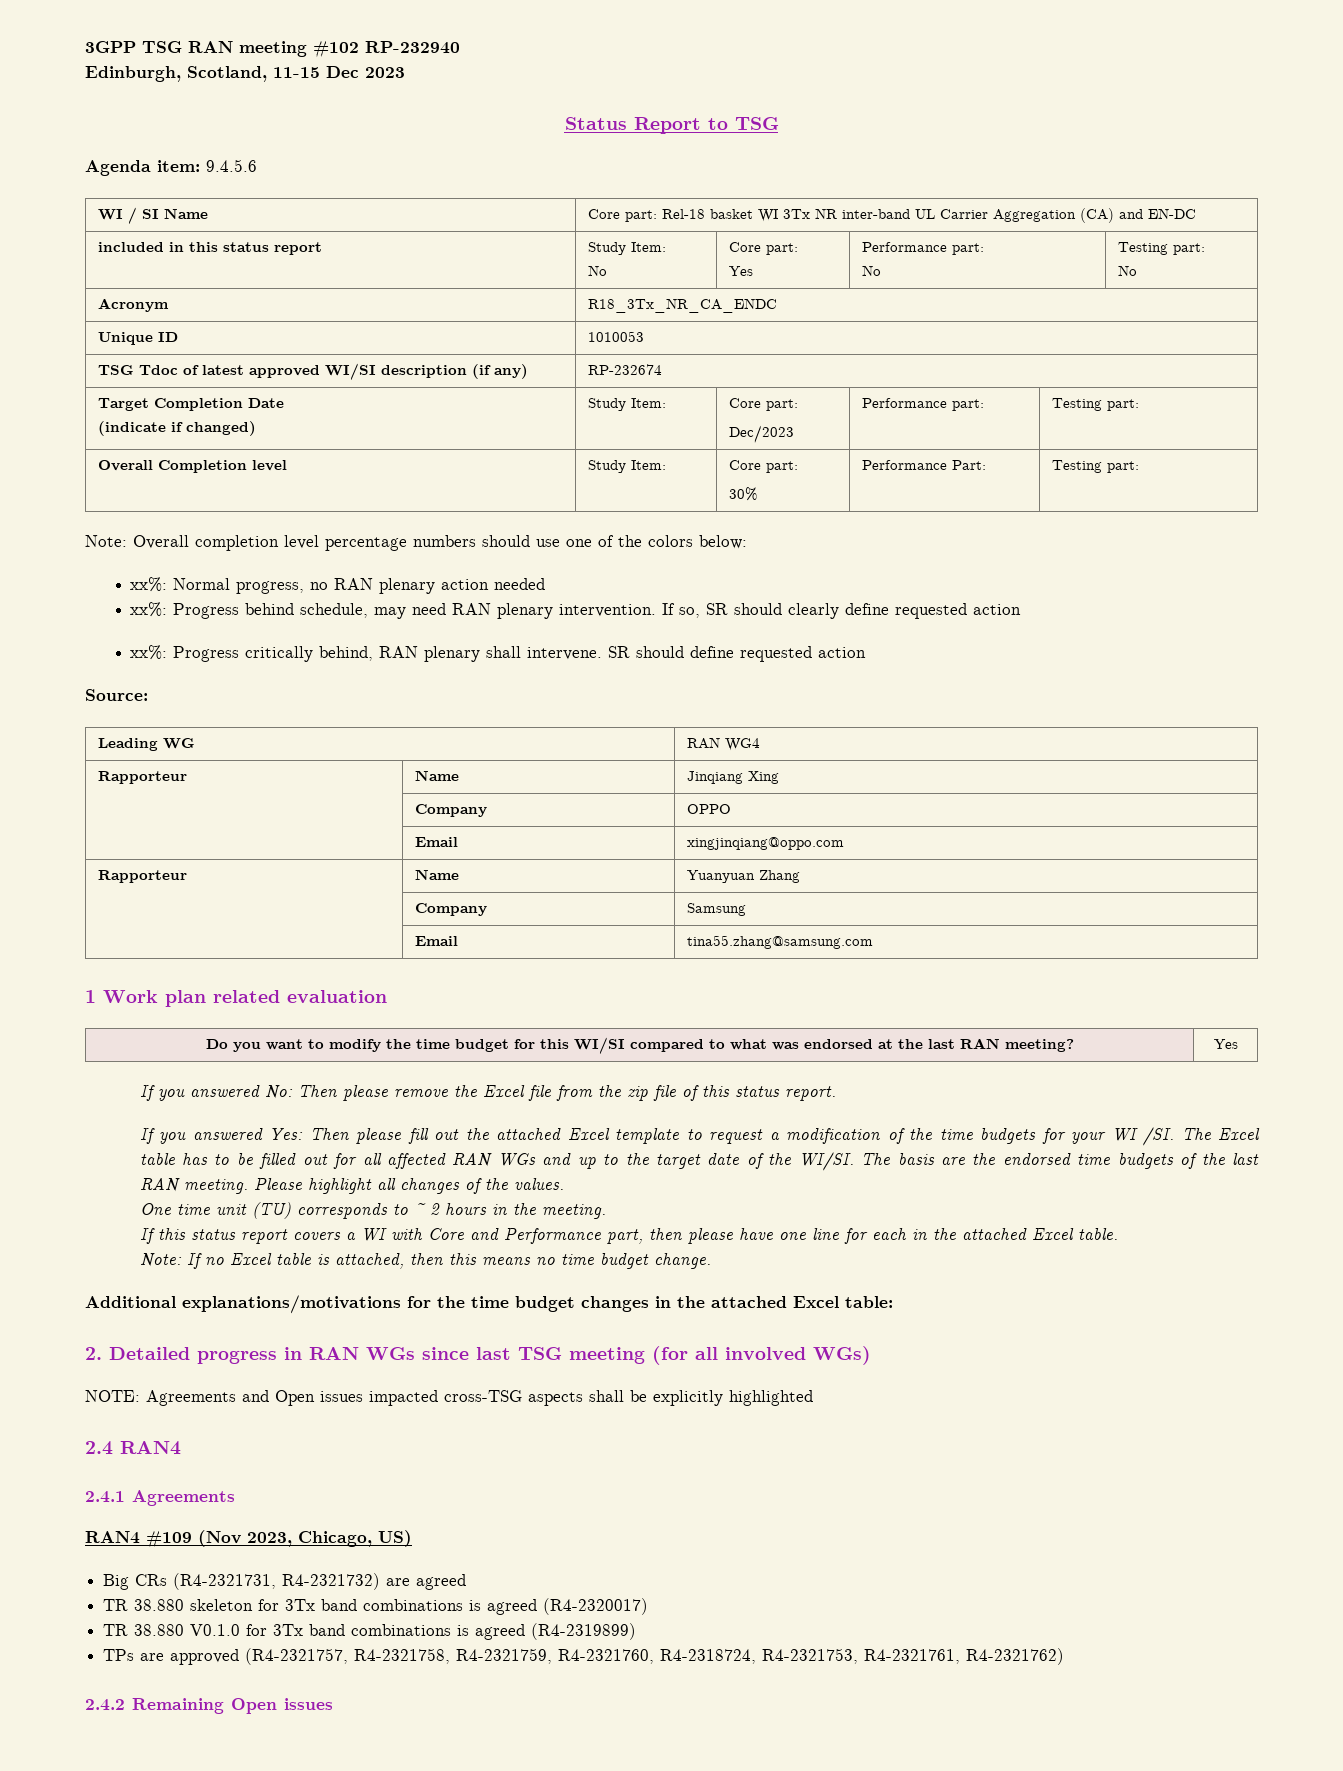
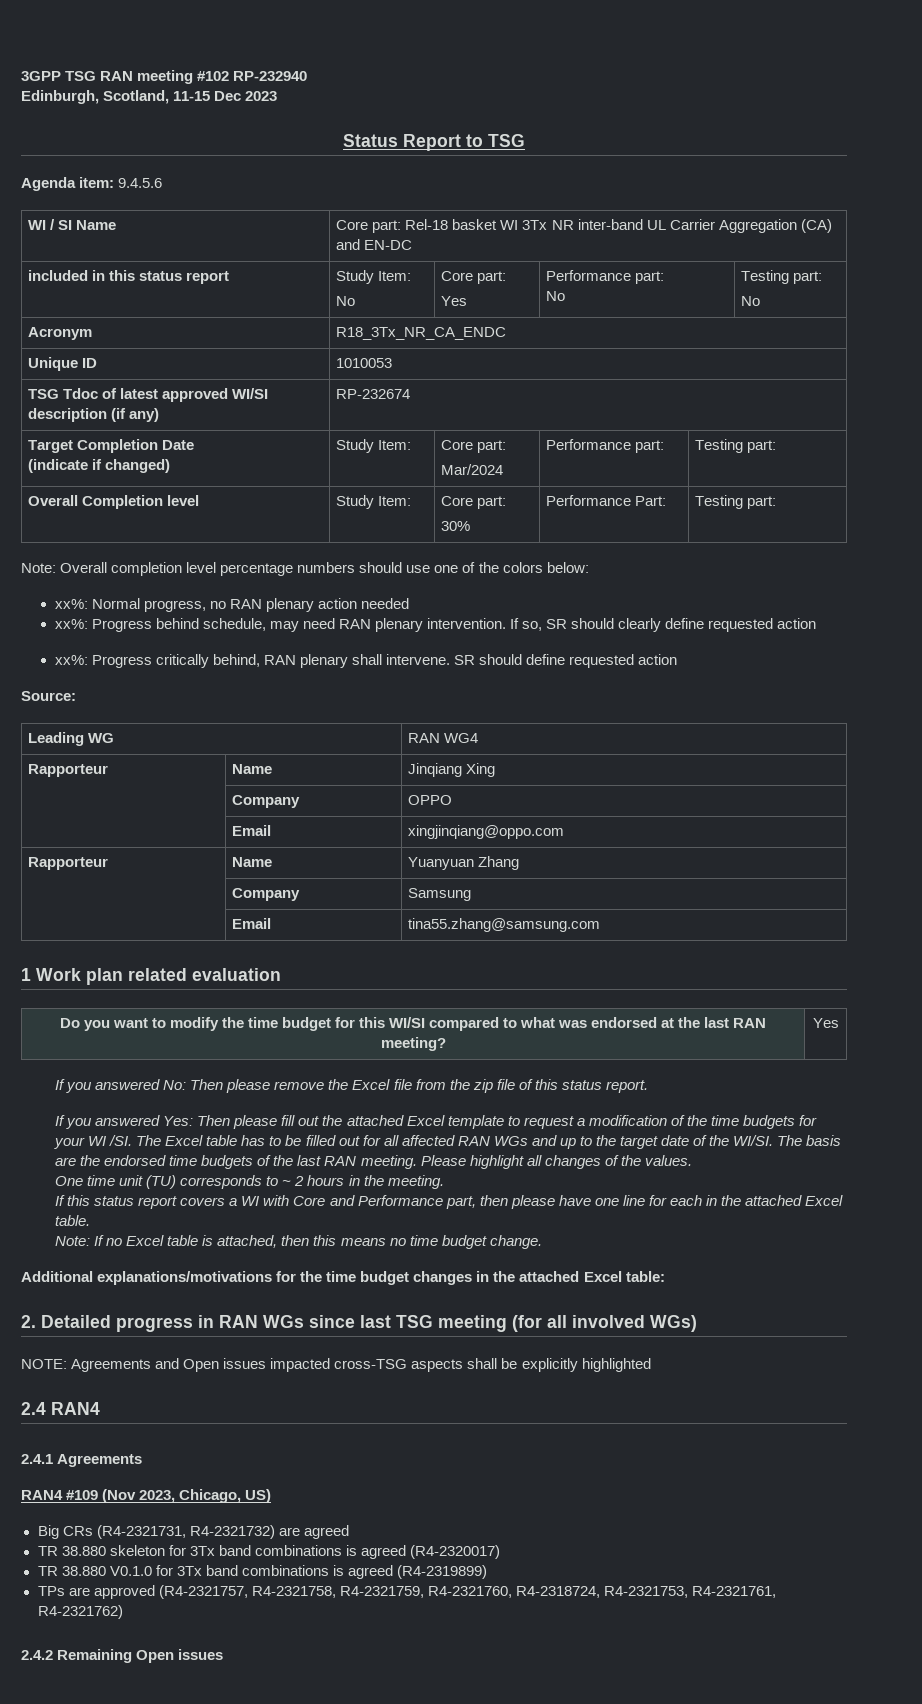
[729,425,795,443] Dec/2023 -> [441,464,504,475] Mar/2024

